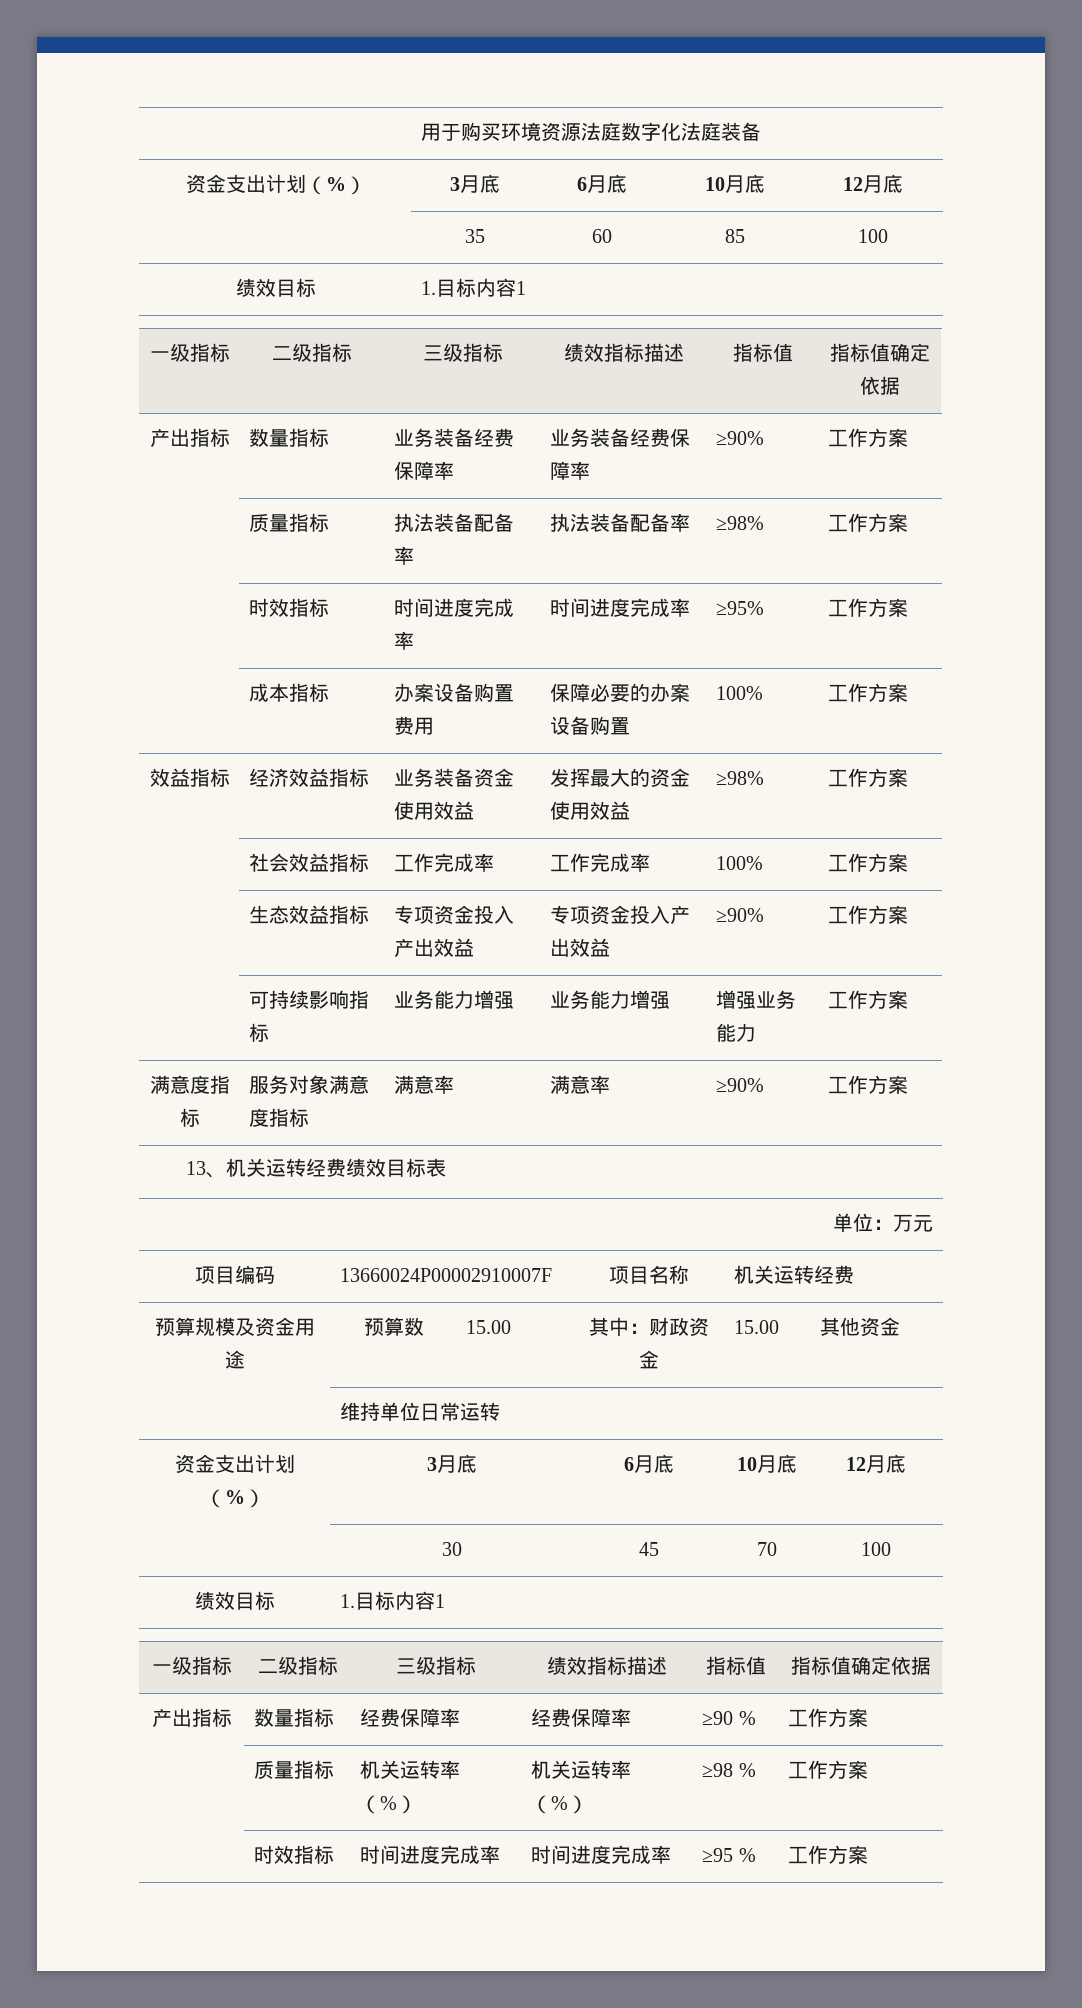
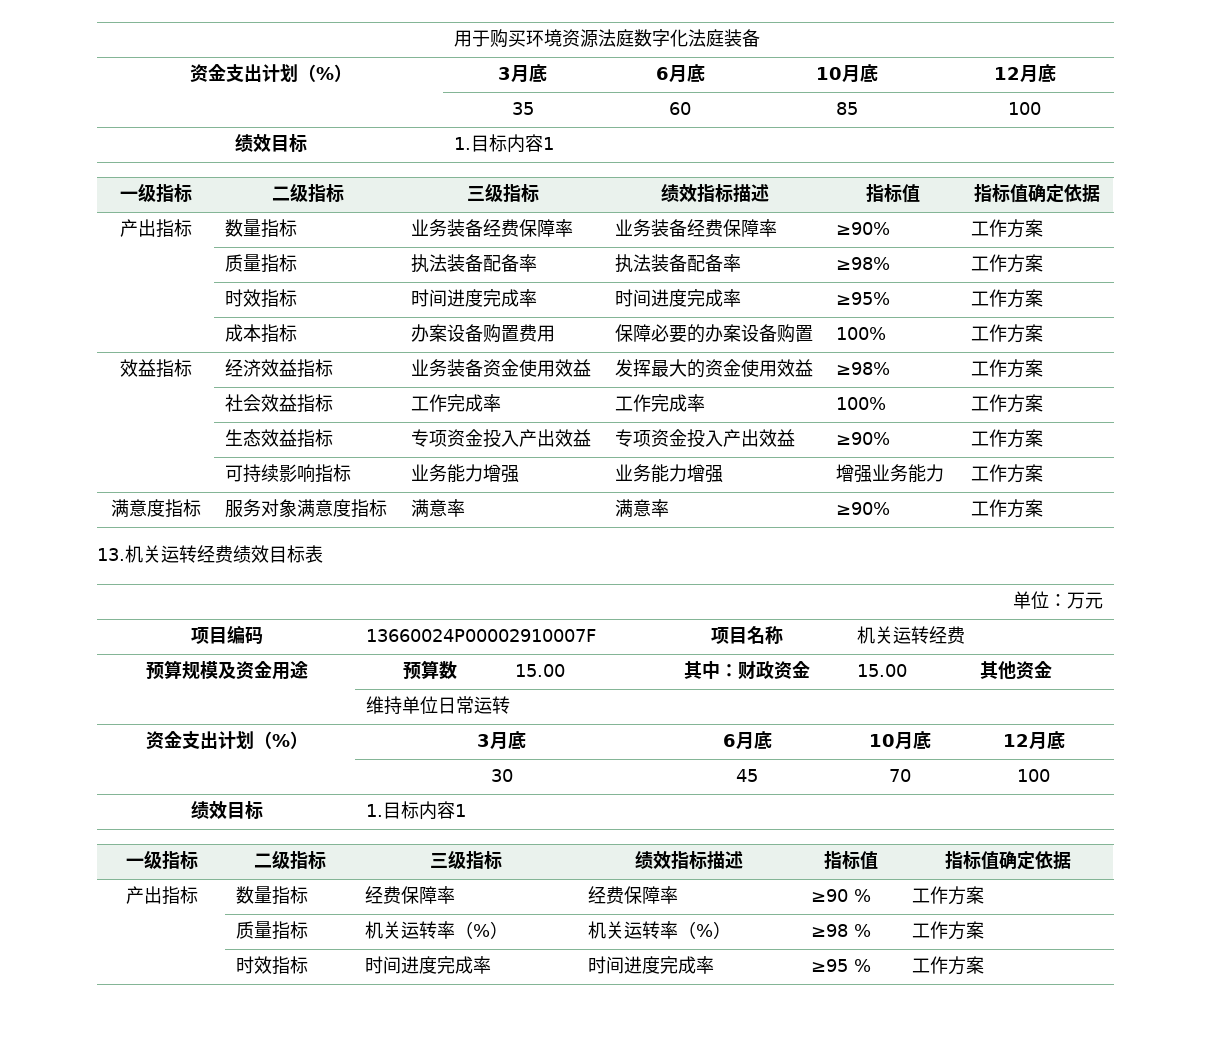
[185,1161,226,1178] 13、 -> [97,548,125,561] 13.

